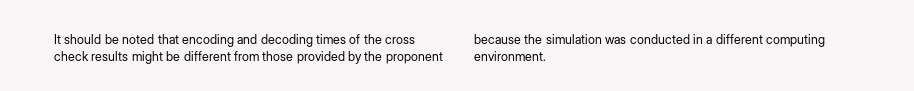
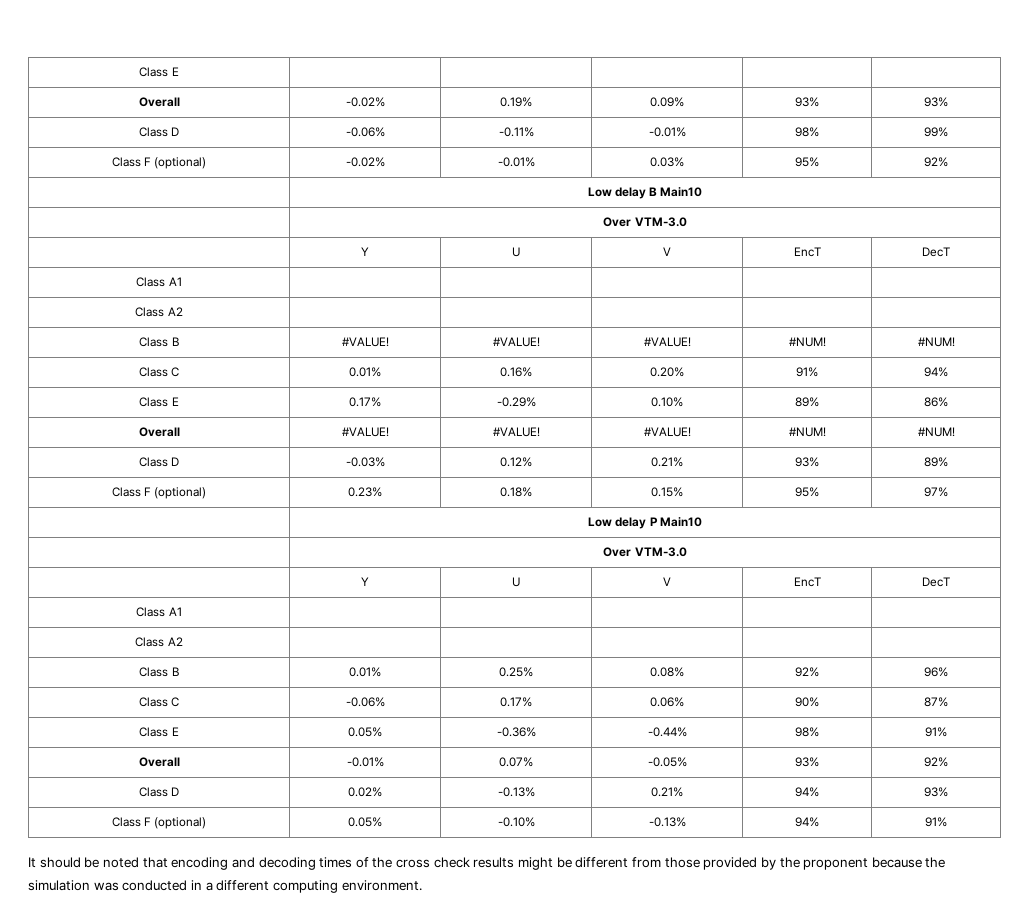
(54, 39) none -> [139,67,179,77] [138,97,180,107] [345,97,385,107] [500,97,532,107] [650,97,684,107] [795,97,819,107] [924,97,948,107] [138,127,180,137] [345,127,385,137] [498,127,534,137] [648,127,686,137] [795,127,819,137] [924,127,948,137] [111,157,207,169] [345,157,385,167] [497,157,535,167] [650,157,684,167] [795,157,819,167] [924,157,948,167] [587,187,703,199] [603,217,687,227] [361,247,369,256] [512,247,520,257] [663,247,671,256] [793,247,821,257] [922,247,950,257] [136,277,182,287] [135,307,183,317] [139,337,179,347] [341,337,389,347] [492,337,540,347] [643,337,691,347] [788,337,826,347] [917,337,955,347] [138,367,180,377] [349,367,381,377] [500,367,532,377] [650,367,684,377] [796,367,818,377] [924,367,948,377] [139,397,179,407] [349,397,381,407] [496,397,536,407] [651,397,683,407] [795,397,819,407] [924,397,948,407] [138,427,180,437] [341,427,389,437] [492,427,540,437] [643,427,691,437] [788,427,826,437] [917,427,955,437] [138,457,180,467] [345,457,385,467] [500,457,532,467] [651,457,683,467] [795,457,819,467] [924,457,948,467] [111,487,207,499] [348,487,382,497] [500,487,532,497] [651,487,683,497] [795,487,819,497] [924,487,948,497] [588,517,702,529] [603,547,687,557] [361,577,369,586] [512,577,520,587] [663,577,671,586] [793,577,821,587] [922,577,950,587] [136,607,182,617] [135,637,183,647] [139,667,179,677] [349,667,381,677] [499,667,533,677] [650,667,684,677] [795,667,819,677] [924,667,948,677] [138,697,180,707] [345,697,385,707] [500,697,532,707] [650,697,684,707] [795,697,819,707] [924,697,948,707] [139,727,179,737] [348,727,382,737] [496,727,536,737] [647,727,687,737] [795,727,819,737] [925,727,947,737] [138,757,180,767] [346,757,384,767] [499,757,533,767] [647,757,687,767] [795,757,819,767] [924,757,948,767] [138,787,180,797] [348,787,382,797] [497,787,535,797] [651,787,683,797] [795,787,819,797] [924,787,948,797] [111,817,207,829] [348,817,382,827] [497,817,535,827] [648,817,686,827] [795,817,819,827] [925,817,947,827] Class E | | | | | // Overall | -0.02% | 0.19% | 0.09% | 93% | 93% // Class D | -0.06% | -0.11% | -0.01% | 98% | 99% // Class F (optional) | -0.02% | -0.01% | 0.03% | 95% | 92% // | Low delay B Main10 // | Over VTM-3.0 // | Y | U | V | EncT | DecT // Class A1 | | | | | // Class A2 | | | | | // Class B | #VALUE! | #VALUE! | #VALUE! | #NUM! | #NUM! // Class C | 0.01% | 0.16% | 0.20% | 91% | 94% // Class E | 0.17% | -0.29% | 0.10% | 89% | 86% // Overall | #VALUE! | #VALUE! | #VALUE! | #NUM! | #NUM! // Class D | -0.03% | 0.12% | 0.21% | 93% | 89% // Class F (optional) | 0.23% | 0.18% | 0.15% | 95% | 97% // | Low delay P Main10 // | Over VTM-3.0 // | Y | U | V | EncT | DecT // Class A1 | | | | | // Class A2 | | | | | // Class B | 0.01% | 0.25% | 0.08% | 92% | 96% // Class C | -0.06% | 0.17% | 0.06% | 90% | 87% // Class E | 0.05% | -0.36% | -0.44% | 98% | 91% // Overall | -0.01% | 0.07% | -0.05% | 93% | 92% // Class D | 0.02% | -0.13% | 0.21% | 94% | 93% // Class F (optional) | 0.05% | -0.10% | -0.13% | 94% | 91% //

